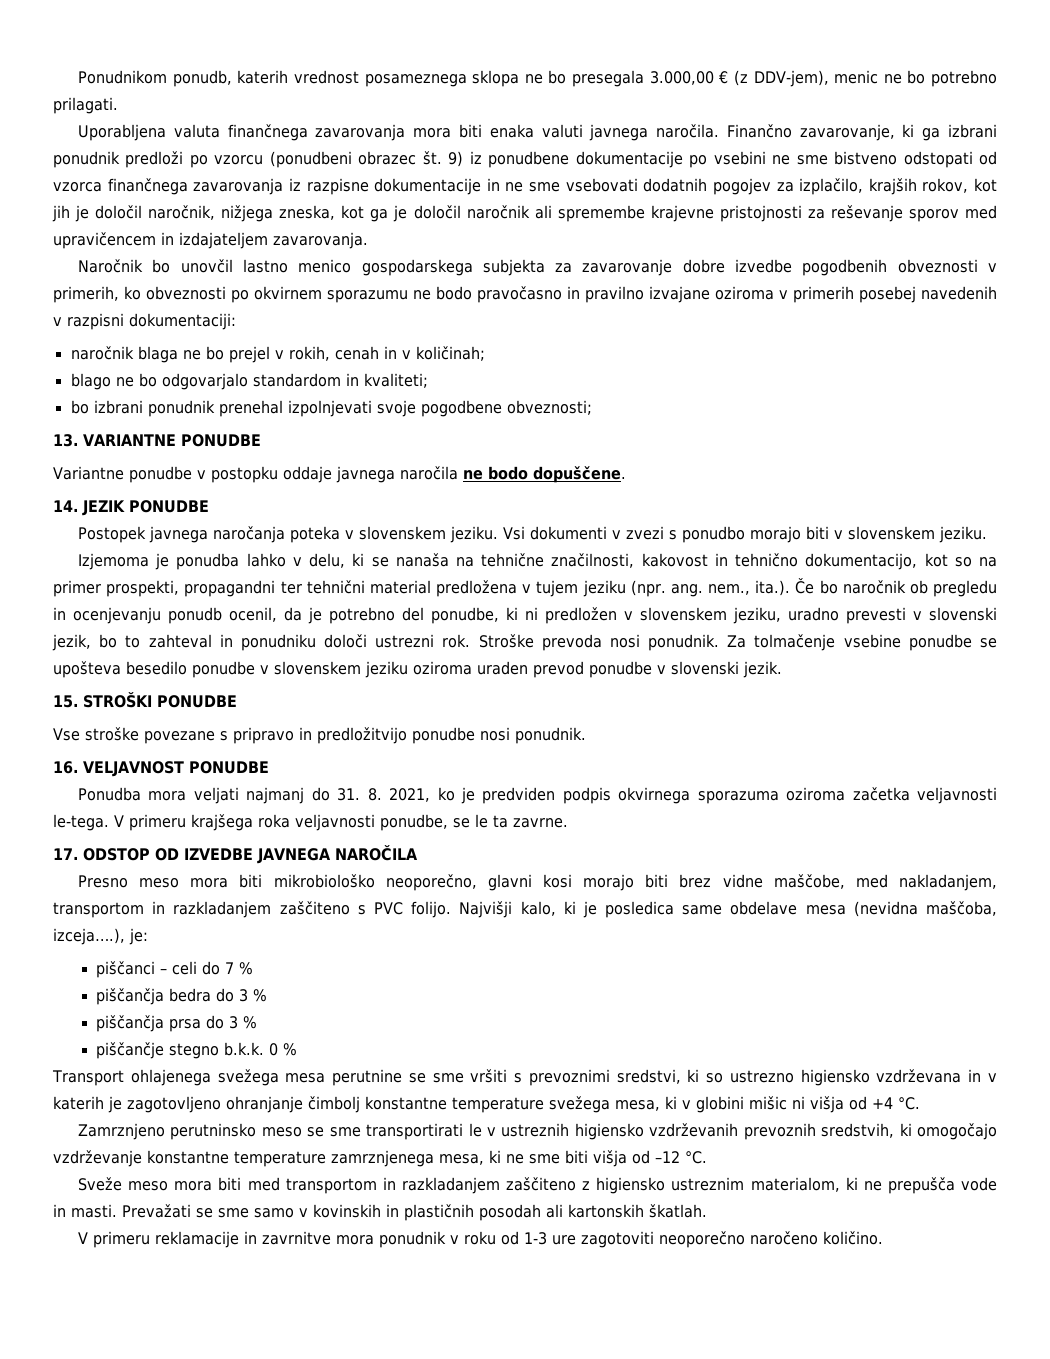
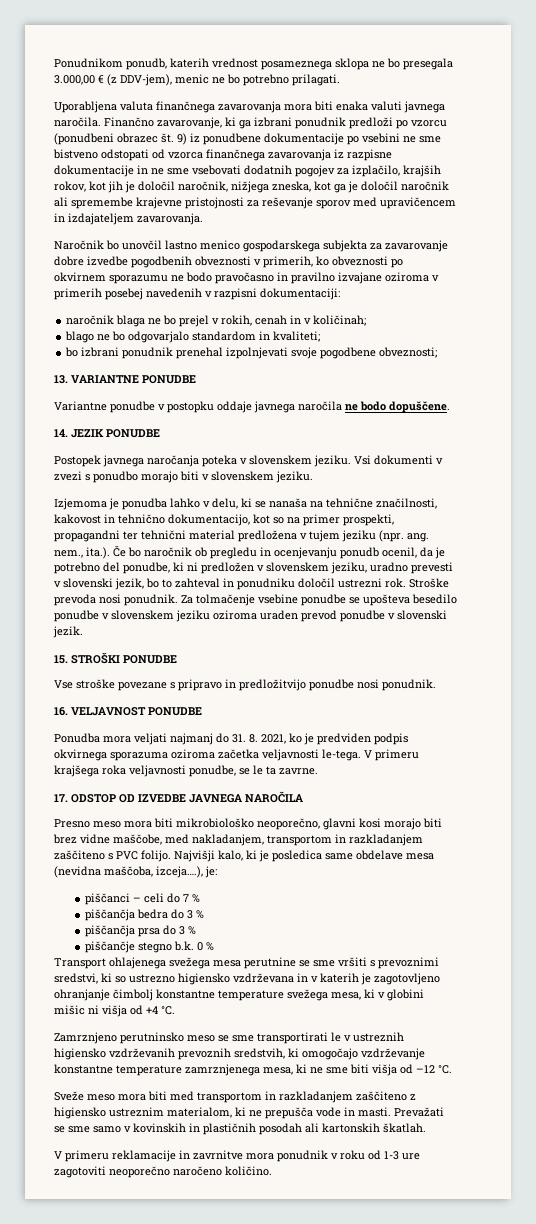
[324,634,368,648] določi -> [298,578,335,588] določil
[224,1042,265,1056] b.k.k. -> [174,941,195,951] b.k.

